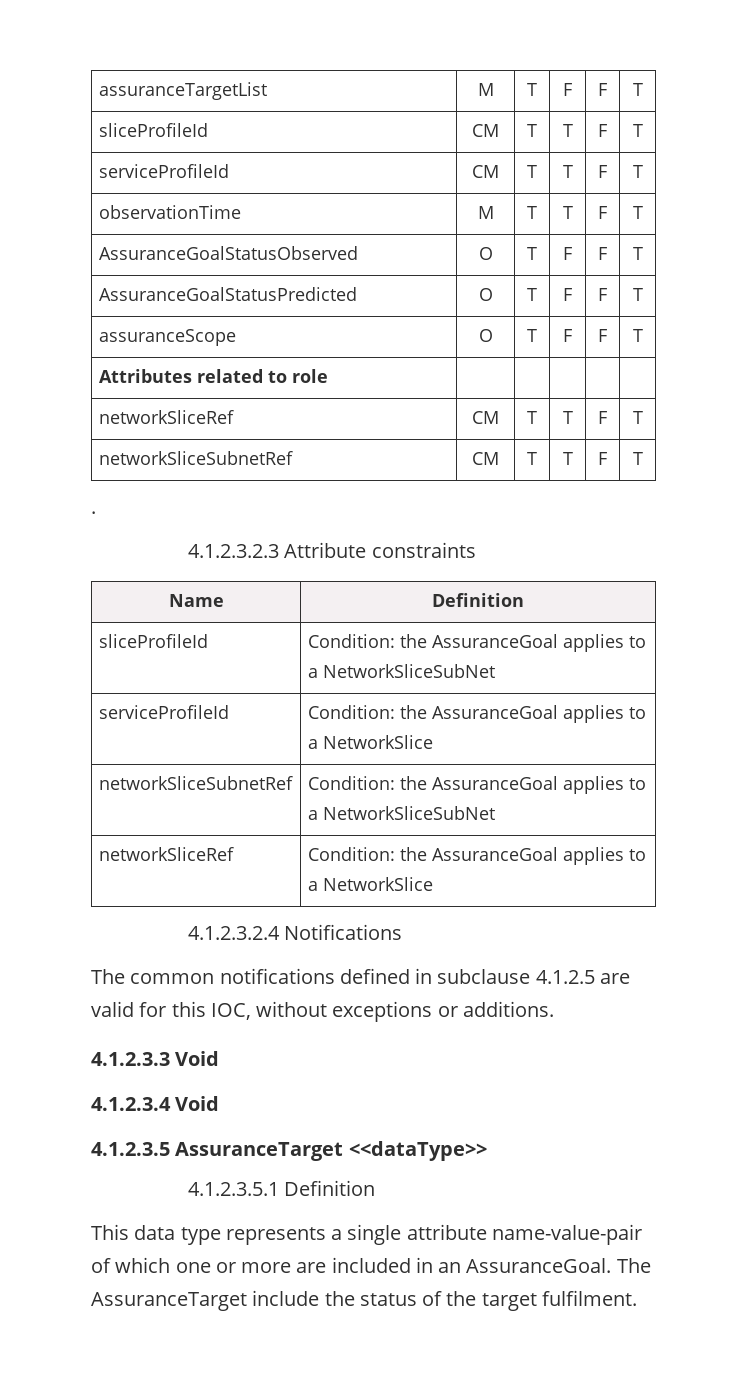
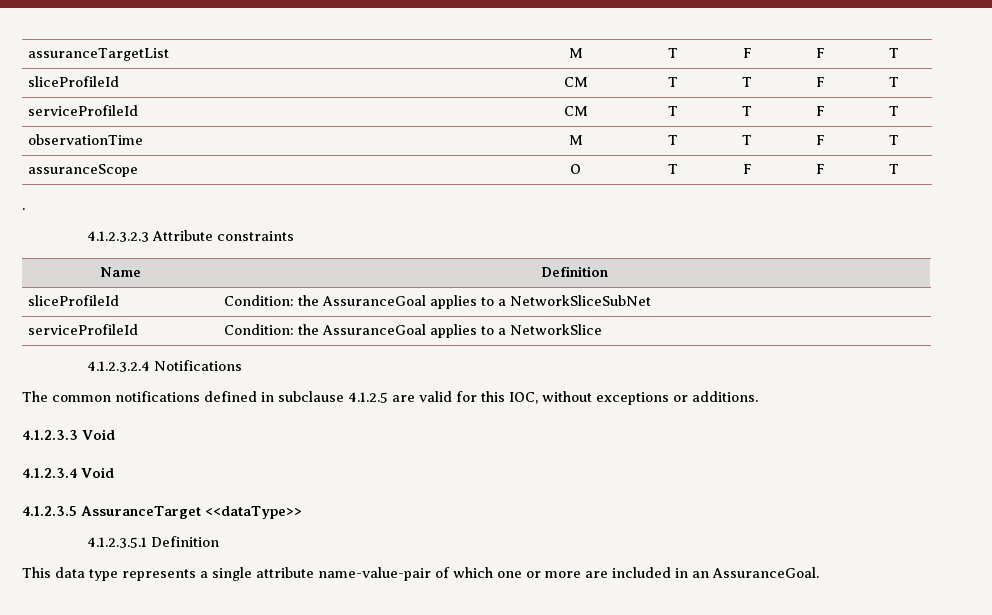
[98,246,358,260] [478,247,493,260] [527,247,537,260] [563,247,572,260] [598,247,607,260] [632,247,643,260] [98,287,357,301] [478,288,493,301] [527,288,537,301] [563,288,572,301] [598,288,607,301] [632,288,643,301] // AssuranceGoalStatusObserved | O | T | F | F | T // AssuranceGoalStatusPredicted | O | T | F | F | T -> (899, 140) none
[98,369,328,383] [98,410,234,424] [472,411,499,424] [527,411,537,424] [562,411,573,424] [598,411,607,424] [632,411,643,424] [98,451,293,465] [472,452,499,465] [527,452,537,465] [562,452,573,465] [598,452,607,465] [632,452,643,465] // Attributes related to role | | | | | // networkSliceRef | CM | T | T | F | T // networkSliceSubnetRef | CM | T | T | F | T -> (899, 169) none
[98,776,293,790] [307,776,646,794] [307,806,495,820] [98,847,234,861] [307,847,646,865] [307,877,433,891] // networkSliceSubnetRef | Condition: the AssuranceGoal applies to a NetworkSliceSubNet // networkSliceRef | Condition: the AssuranceGoal applies to a NetworkSlice -> (603, 329) none
[616,1258,651,1273] [91,1290,637,1311] The AssuranceTarget include the status of the target fulfilment. -> (819, 572) none

